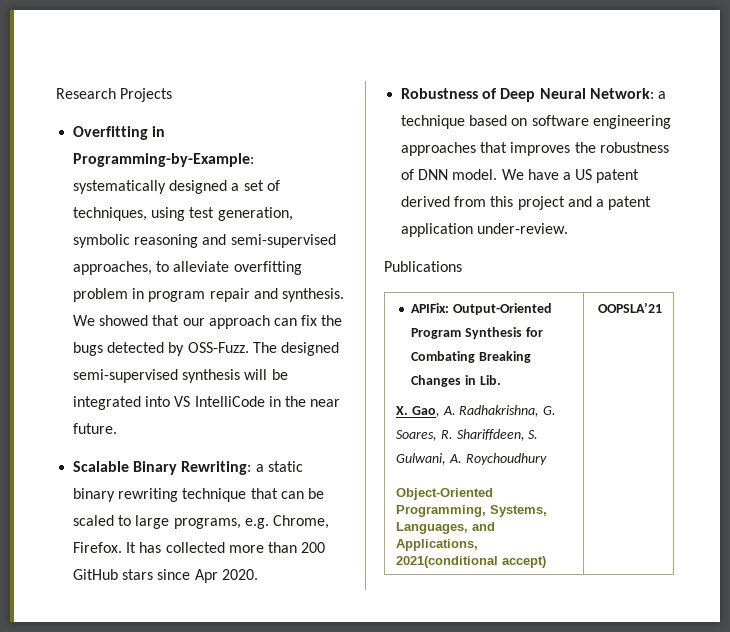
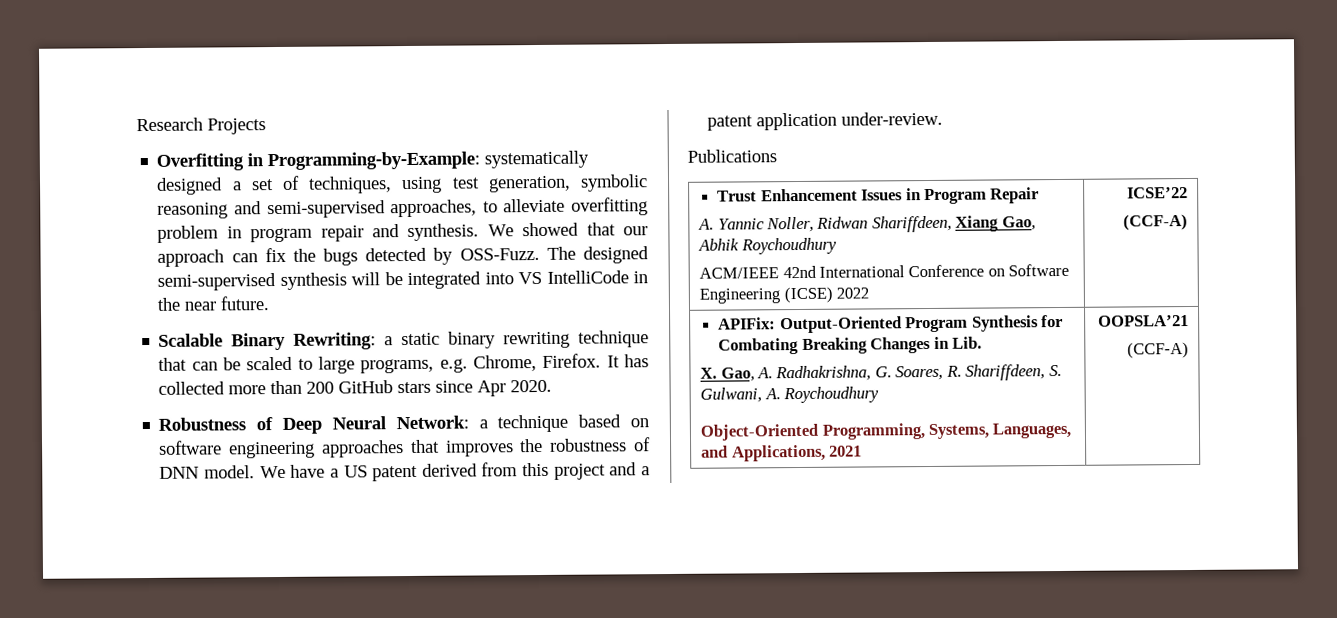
(462, 266) none -> [717,187,1040,205] [698,215,1036,233] [698,237,837,255] [699,263,1070,279] [699,286,869,304] [1126,187,1188,199] [1122,214,1188,231] // Trust Enhancement Issues in Program Repair // A. Yannic Noller, Ridwan Shariffdeen, Xiang Gao, Abhik Roychoudhury // ACM/IEEE 42nd International Conference on Software Engineering (ICSE) 2022 | ICSE’22 // (CCF-A)
[396,556,547,568] 2021(conditional accept) -> [828,445,862,457] 2021
(662, 307) none -> [1126,342,1189,359] // (CCF-A)

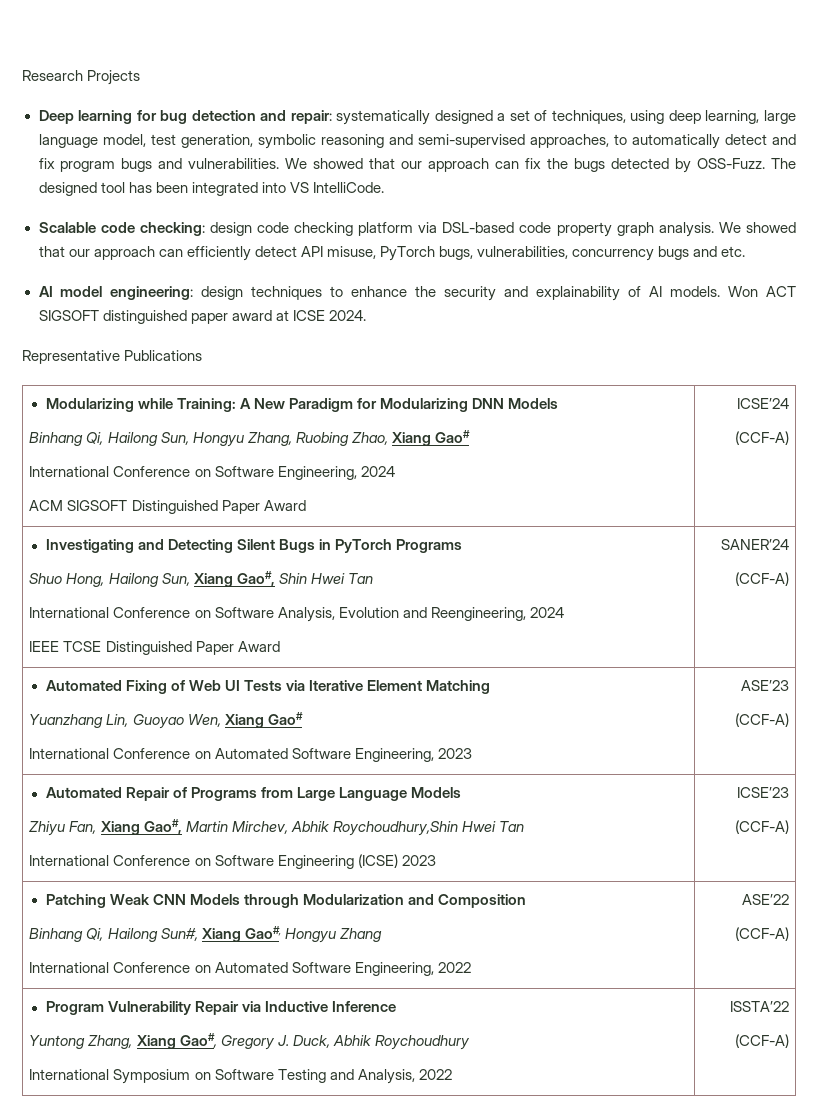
[156,151,481,171] Overfitting in Programming-by-Example: -> [38,110,332,124] Deep learning for bug detection and repair:
(443, 185) none -> [668,110,796,124] [38,134,146,148] deep learning, large language model,
[503,197,648,216] [157,223,480,243] alleviate overfitting problem in program repair and synthesis. -> [631,134,796,149] [38,158,280,172] automatically detect and fix program bugs and vulnerabilities.
[157,270,648,291] [157,296,270,311] [158,330,649,351] [158,353,649,374] [158,379,553,397] [158,414,649,434] [158,437,651,459] [159,462,650,482] [707,111,944,131] [687,149,777,163] [717,187,1040,205] [698,215,1036,233] [698,237,837,255] [699,265,817,279] semi-supervised synthesis will be integrated into VS IntelliCode in the near future. // Scalable Binary Rewriting: a static binary rewriting technique that can be scaled to large programs, e.g. Chrome, Firefox. It has collected more than 200 GitHub stars since Apr 2020. // Robustness of Deep Neural Network: a technique based on software engineering approaches that improves the robustness of DNN model. We have a US patent derived from this project and a patent application under-review. // Publications // Trust Enhancement Issues in Program Repair // A. Yannic Noller, Ridwan Shariffdeen, Xiang Gao, Abhik Roychoudhury // ACM/IEEE 42nd -> [100,182,384,196] [38,222,797,237] [38,246,746,261] [38,286,796,301] [38,310,366,324] [22,350,203,364] [45,398,559,412] [29,430,470,447] [29,466,395,480] [29,500,306,514] [736,398,789,409] [734,431,789,445] [45,539,463,553] [29,571,373,587] [29,607,564,622] [29,641,280,655] [720,539,789,550] [734,572,789,586] [45,680,491,694] [29,712,303,729] [29,748,472,762] [740,680,789,691] [734,713,789,727] [45,787,462,801] [29,819,524,836] tool has been integrated into VS IntelliCode. // Scalable code checking: design code checking platform via DSL-based code property graph analysis. We showed that our approach can efficiently detect API misuse, PyTorch bugs, vulnerabilities, concurrency bugs and etc. // AI model engineering: design techniques to enhance the security and explainability of AI models. Won ACT SIGSOFT distinguished paper award at ICSE 2024. // Representative Publications // Modularizing while Training: A New Paradigm for Modularizing DNN Models // Binhang Qi, Hailong Sun, Hongyu Zhang, Ruobing Zhao, Xiang Gao# // International Conference on Software Engineering, 2024 // ACM SIGSOFT Distinguished Paper Award | ICSE’24 // (CCF-A) // Investigating and Detecting Silent Bugs in PyTorch Programs // Shuo Hong, Hailong Sun, Xiang Gao#, Shin Hwei Tan // International Conference on Software Analysis, Evolution and Reengineering, 2024 // IEEE TCSE Distinguished Paper Award | SANER’24 // (CCF-A) // Automated Fixing of Web UI Tests via Iterative Element Matching // Yuanzhang Lin, Guoyao Wen, Xiang Gao# // International Conference on Automated Software Engineering, 2023 | ASE’23 // (CCF-A) // Automated Repair of Programs from Large Language Models // Zhiyu Fan, Xiang Gao#, Martin Mirchev, Abhik Roychoudhury,Shin Hwei Tan //
[835,287,869,299] [1126,187,1188,199] [1122,214,1188,231] [718,314,1064,334] [718,336,983,355] [700,364,1062,382] [700,386,879,404] [700,422,1073,441] [701,444,862,462] [1097,315,1189,327] 2022 | ICSE’22 // (CCF-A) // APIFix: Output-Oriented Program Synthesis for Combating Breaking Changes in Lib. // X. Gao, A. Radhakrishna, G. Soares, R. Shariffdeen, S. Gulwani, A. Roychoudhury // Object-Oriented Programming, Systems, Languages, and Applications, 2021 | OOPSLA’21 -> [401,855,436,866] [736,787,789,798] [734,820,789,834] [45,894,527,908] [29,926,382,943] [29,962,471,976] [741,894,789,905] [734,927,789,941] [45,1001,397,1015] [29,1033,470,1050] [29,1069,452,1084] [729,1001,789,1012] 2023 | ICSE’23 // (CCF-A) // Patching Weak CNN Models through Modularization and Composition // Binhang Qi, Hailong Sun#, Xiang Gao#, Hongyu Zhang // International Conference on Automated Software Engineering, 2022 | ASE’22 // (CCF-A) // Program Vulnerability Repair via Inductive Inference // Yuntong Zhang, Xiang Gao#, Gregory J. Duck, Abhik Roychoudhury // International Symposium on Software Testing and Analysis, 2022 | ISSTA’22

